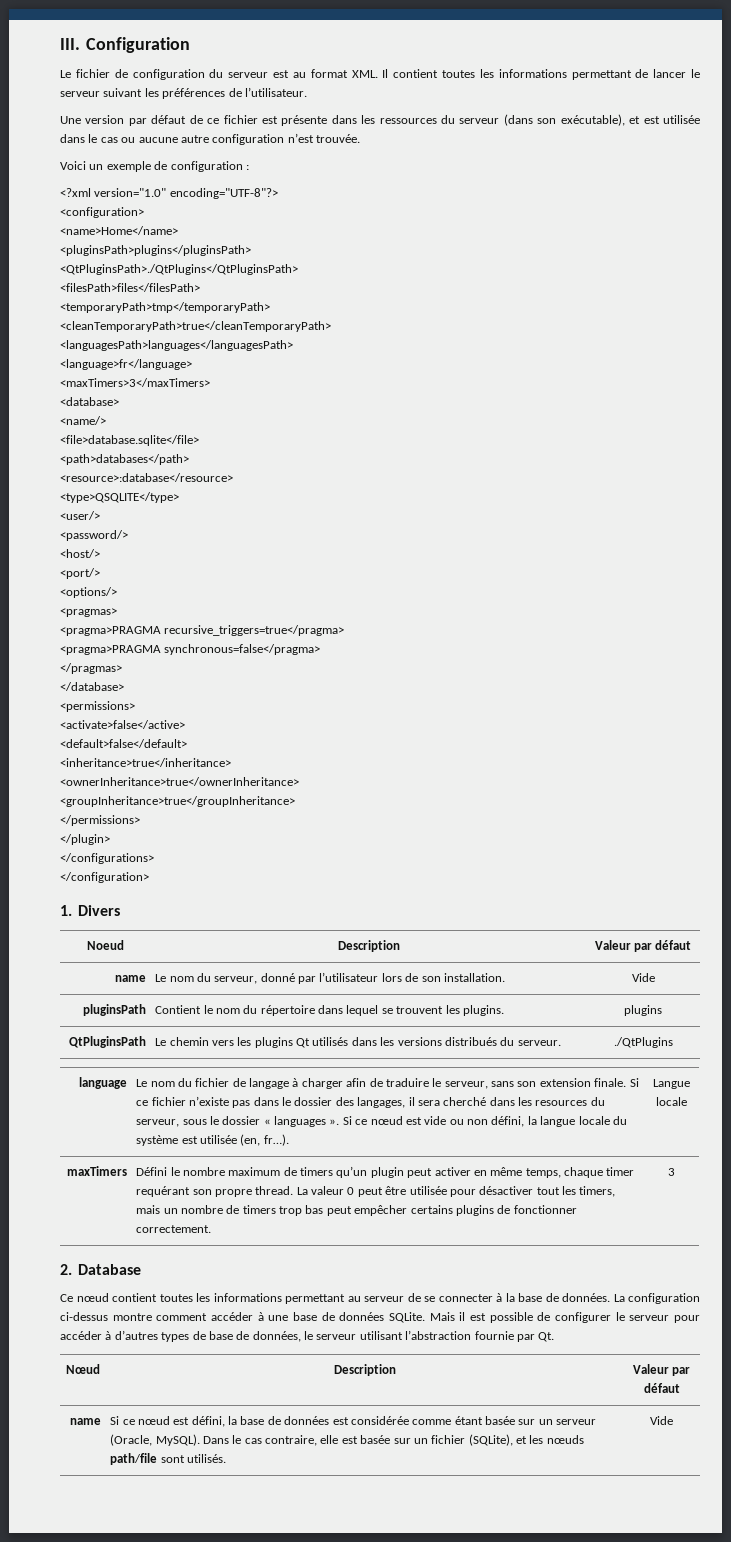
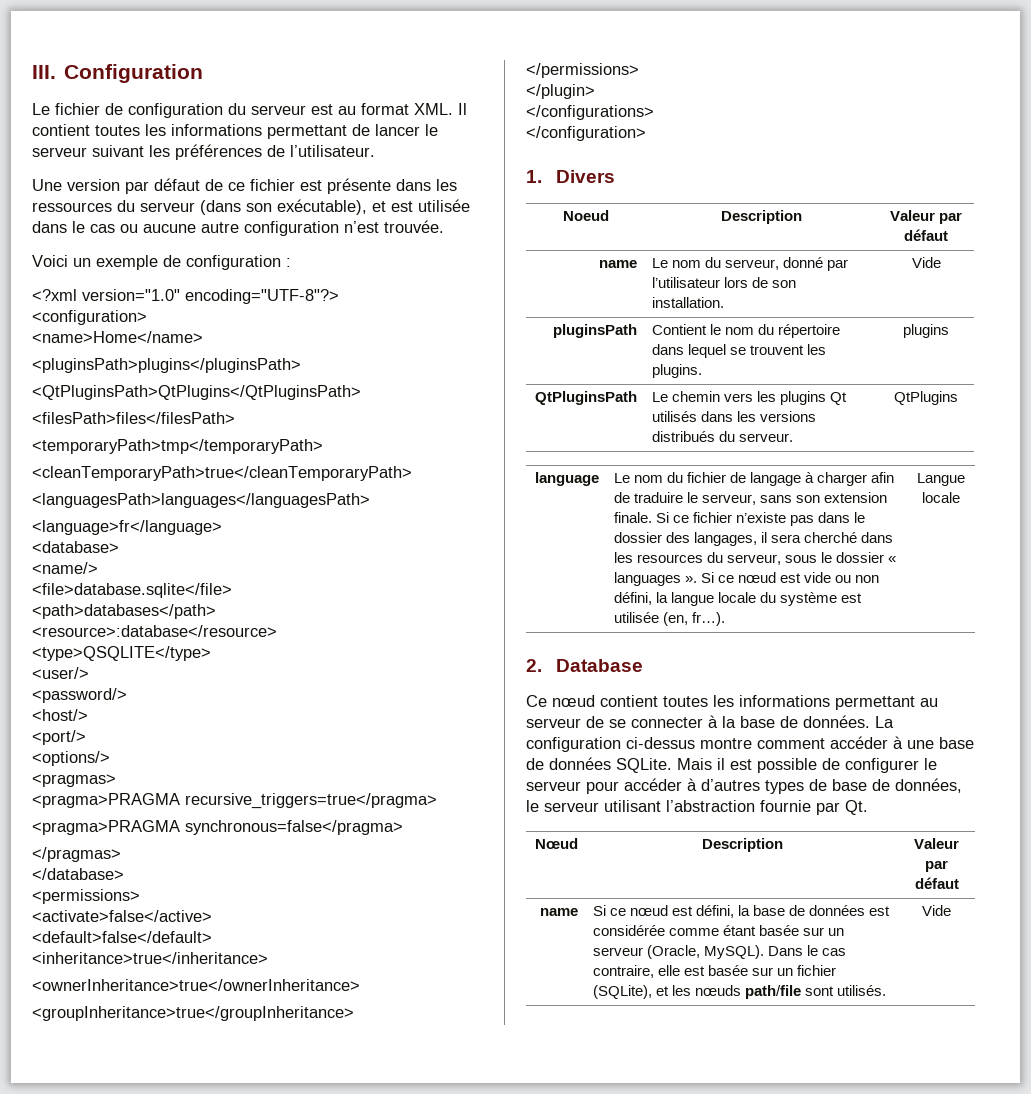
[60,264,298,275] <QtPluginsPath>./QtPlugins</QtPluginsPath> -> [32,385,361,400] <QtPluginsPath>QtPlugins</QtPluginsPath>
[60,378,210,387] // <maxTimers>3</maxTimers> -> (222, 527) none
[613,1037,673,1048] ./QtPlugins -> [894,391,958,405] QtPlugins
[66,1166,127,1176] [136,1166,635,1178] [136,1186,616,1197] [136,1205,577,1216] [136,1225,212,1233] [667,1168,675,1176] // maxTimers | Défini le nombre maximum de timers qu’un plugin peut activer en même temps, chaque timer requérant son propre thread. La valeur 0 peut être utilisée pour désactiver tout les timers, mais un nombre de timers trop bas peut empêcher certains plugins de fonctionner correctement. | 3 -> (960, 497) none

